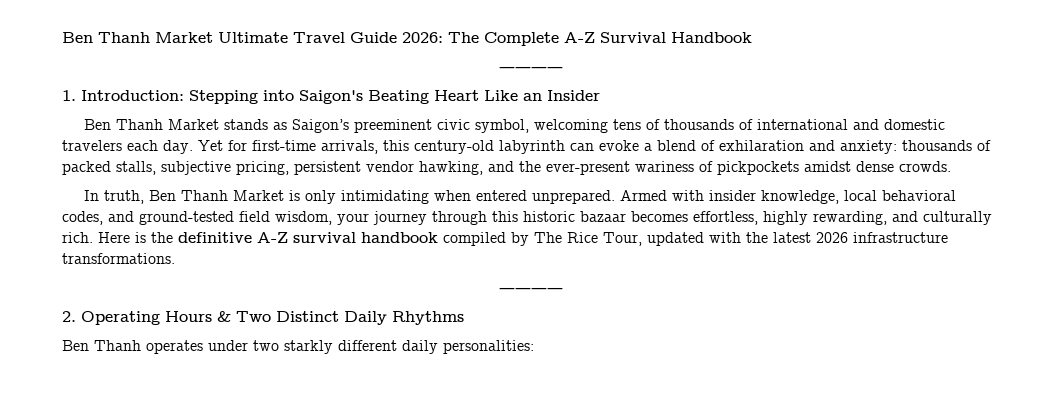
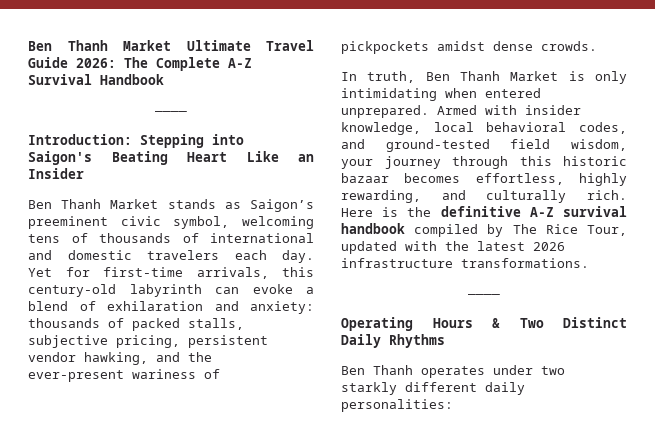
[62,90,76,101] 1. -> (187, 113) none
[62,311,76,322] 2. -> (500, 296) none

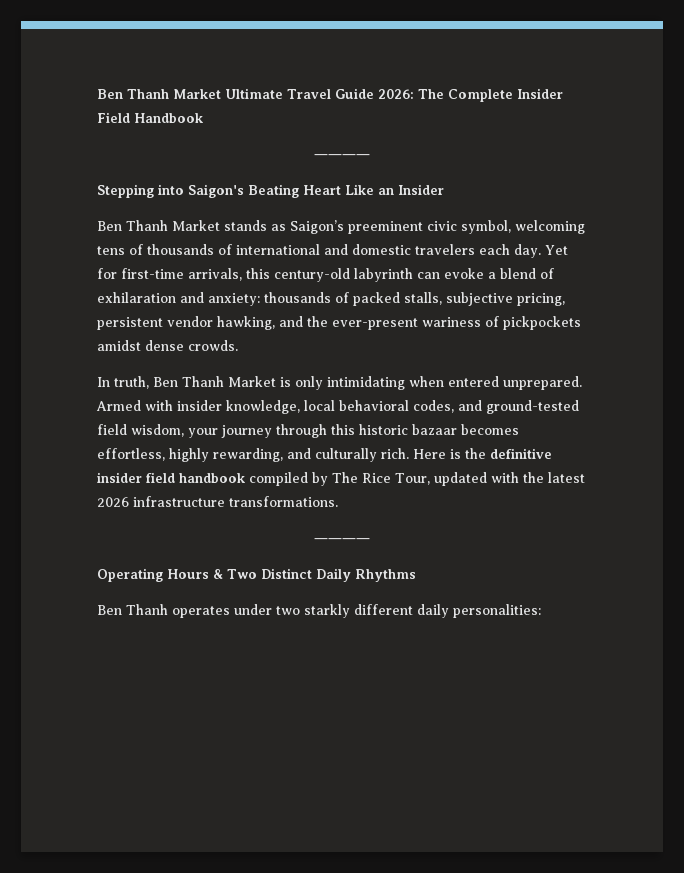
[228,58,252,68] [28,74,92,85] A-Z Survival -> [517,88,563,99] [97,112,130,123] Insider Field
[28,134,132,145] Introduction: -> (370, 156) none
[529,206,627,217] A-Z survival -> [97,472,175,483] insider field

